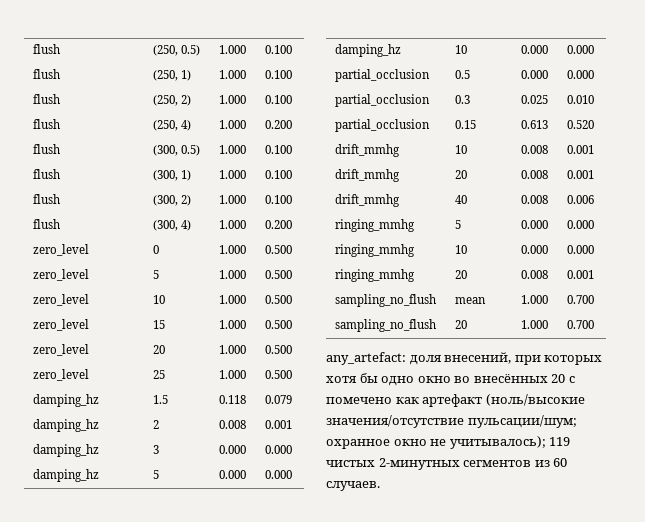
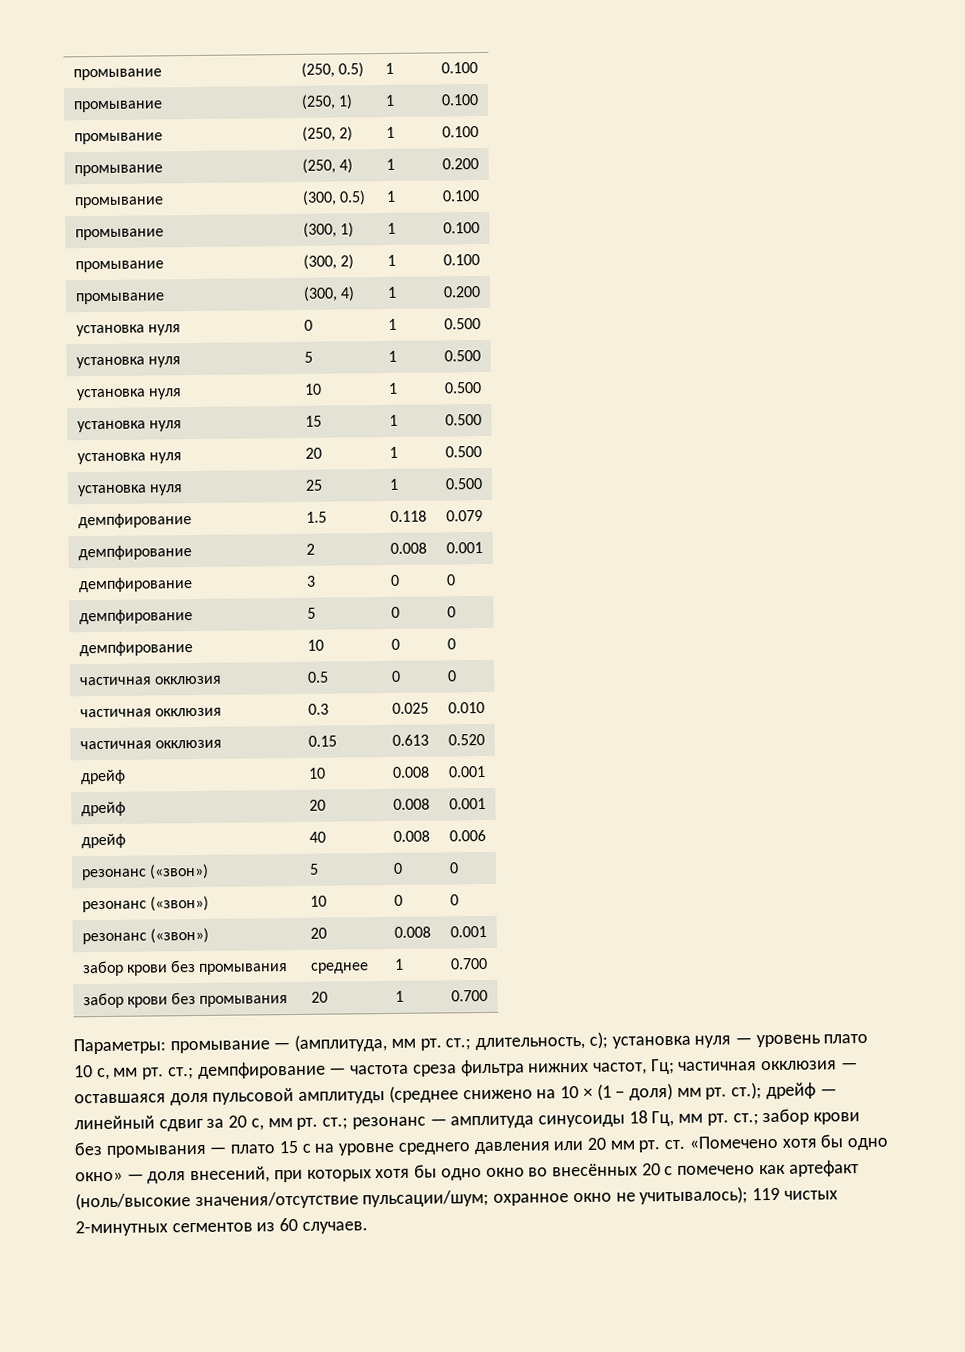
[33,44,61,54] flush -> [72,68,162,81] промывание
[219,45,247,54] [265,45,293,54] [33,69,61,79] 1.000 | 0.100 // flush -> [384,62,394,74] [440,62,478,74] [72,100,163,113] 1 | 0.100 // промывание
[219,70,247,79] [265,70,293,79] [33,94,61,104] 1.000 | 0.100 // flush -> [384,94,395,106] [440,94,479,106] [73,132,163,145] 1 | 0.100 // промывание
[219,95,247,104] [265,95,293,104] [33,119,61,129] 1.000 | 0.100 // flush -> [385,126,395,138] [441,126,479,138] [73,164,163,177] 1 | 0.100 // промывание
[219,120,247,129] [265,120,293,129] [33,144,61,154] 1.000 | 0.200 // flush -> [385,158,395,170] [441,158,479,170] [73,196,164,209] 1 | 0.200 // промывание
[219,145,247,154] [265,145,293,154] [33,169,61,179] 1.000 | 0.100 // flush -> [385,190,396,202] [441,190,480,202] [74,228,164,241] 1 | 0.100 // промывание
[219,170,247,179] [265,170,293,179] [33,194,61,204] 1.000 | 0.100 // flush -> [386,222,396,234] [442,222,480,234] [74,260,164,273] 1 | 0.100 // промывание
[219,195,247,204] [265,195,293,204] [33,219,61,229] 1.000 | 0.100 // flush -> [386,254,396,266] [442,254,480,266] [74,292,165,305] 1 | 0.100 // промывание
[219,220,247,229] [265,220,293,229] [33,244,90,256] [153,245,160,254] [219,245,247,254] [265,245,293,254] [33,269,90,281] [153,270,160,279] [219,270,247,279] [265,270,293,279] [33,294,90,306] [153,295,166,304] [219,295,247,304] [265,295,293,304] [33,319,90,331] 1.000 | 0.200 // zero_level | 0 | 1.000 | 0.500 // zero_level | 5 | 1.000 | 0.500 // zero_level | 10 | 1.000 | 0.500 // zero_level -> [386,286,397,298] [442,286,481,298] [75,324,181,337] [303,319,313,331] [387,318,397,330] [443,318,481,330] [75,356,181,369] [303,351,313,363] [387,350,397,362] [443,350,481,362] [75,388,182,401] [303,383,322,395] [387,382,398,394] [443,382,482,394] [76,420,182,433] 1 | 0.200 // установка нуля | 0 | 1 | 0.500 // установка нуля | 5 | 1 | 0.500 // установка нуля | 10 | 1 | 0.500 // установка нуля
[219,320,247,329] [265,320,293,329] [33,344,90,356] [153,345,166,354] [219,345,247,354] [265,345,293,354] [33,369,90,381] 1.000 | 0.500 // zero_level | 20 | 1.000 | 0.500 // zero_level -> [388,414,398,426] [444,413,482,426] [76,452,182,465] [304,447,322,459] [388,446,398,458] [444,445,482,458] [76,484,183,497] 1 | 0.500 // установка нуля | 20 | 1 | 0.500 // установка нуля
[219,370,247,379] [265,370,293,379] [33,394,100,407] 1.000 | 0.500 // damping_hz -> [388,478,399,490] [444,477,483,490] [77,513,192,529] 1 | 0.500 // демпфирование
[33,419,100,432] damping_hz -> [77,545,192,561] демпфирование
[33,444,100,457] damping_hz -> [77,577,193,593] демпфирование
[219,445,247,454] [265,445,293,454] [33,469,100,482] [153,470,160,479] [219,470,247,479] [265,470,293,479] [335,44,402,57] [455,45,468,54] [521,45,549,54] [567,45,595,54] [335,69,431,82] [455,70,471,79] [521,70,549,79] [567,70,595,79] [335,94,431,107] 0.000 | 0.000 // damping_hz | 5 | 0.000 | 0.000 // damping_hz | 10 | 0.000 | 0.000 // partial_occlusion | 0.5 | 0.000 | 0.000 // partial_occlusion -> [389,574,400,586] [445,574,456,586] [78,609,193,625] [306,607,316,619] [390,606,400,618] [446,606,456,618] [78,641,193,657] [306,639,324,651] [390,638,400,650] [446,638,456,650] [78,675,222,686] [306,671,329,683] [390,670,401,682] [446,670,457,682] [79,707,222,718] 0 | 0 // демпфирование | 5 | 0 | 0 // демпфирование | 10 | 0 | 0 // частичная окклюзия | 0.5 | 0 | 0 // частичная окклюзия
[335,119,431,132] partial_occlusion -> [79,739,222,750] частичная окклюзия
[335,144,401,157] drift_mmhg -> [79,769,126,785] дрейф
[335,169,401,182] [455,170,468,179] [521,170,549,179] [567,170,595,179] [335,194,401,207] drift_mmhg | 20 | 0.008 | 0.001 // drift_mmhg -> [80,801,126,817] [308,799,326,811] [392,798,430,810] [448,797,486,810] [80,833,126,849] дрейф | 20 | 0.008 | 0.001 // дрейф
[335,219,416,232] [455,220,462,229] [521,220,549,229] [567,220,595,229] [335,244,416,257] [455,245,468,254] [521,245,549,254] [567,245,595,254] [335,269,416,282] [455,270,468,279] [521,270,549,279] [567,270,595,279] [335,294,437,307] [455,297,487,304] [521,295,549,304] [567,295,595,304] [335,319,437,332] [455,320,468,329] [521,320,549,329] [567,320,595,329] [326,352,406,365] ringing_mmhg | 5 | 0.000 | 0.000 // ringing_mmhg | 10 | 0.000 | 0.000 // ringing_mmhg | 20 | 0.008 | 0.001 // sampling_no_flush | mean | 1.000 | 0.700 // sampling_no_flush | 20 | 1.000 | 0.700 // any_artefact: -> [81,863,209,881] [308,863,319,875] [392,862,403,874] [448,862,459,874] [81,895,209,913] [309,895,327,907] [393,894,403,906] [449,894,459,906] [81,927,209,945] [309,927,327,939] [393,926,431,938] [449,925,487,938] [81,960,289,977] [309,962,369,974] [393,958,404,970] [449,957,488,970] [82,992,289,1009] [310,991,328,1003] [394,990,404,1002] [450,989,488,1002] [73,1031,869,1055] [74,1059,858,1081] [74,1082,837,1106] [74,1108,861,1132] [74,1134,889,1158] [75,1171,144,1182] резонанс («звон») | 5 | 0 | 0 // резонанс («звон») | 10 | 0 | 0 // резонанс («звон») | 20 | 0.008 | 0.001 // забор крови без промывания | среднее | 1 | 0.700 // забор крови без промывания | 20 | 1 | 0.700 // Параметры: промывание — (амплитуда, мм рт. ст.; длительность, с); установка нуля — уровень плато 10 с, мм рт. ст.; демпфирование — частота среза фильтра нижних частот, Гц; частичная окклюзия — оставшаяся доля пульсовой амплитуды (среднее снижено на 10 × (1 − доля) мм рт. ст.); дрейф — линейный сдвиг за 20 с, мм рт. ст.; резонанс — амплитуда синусоиды 18 Гц, мм рт. ст.; забор крови без промывания — плато 15 с на уровне среднего давления или 20 мм рт. ст. «Помечено хотя бы одно окно» —

